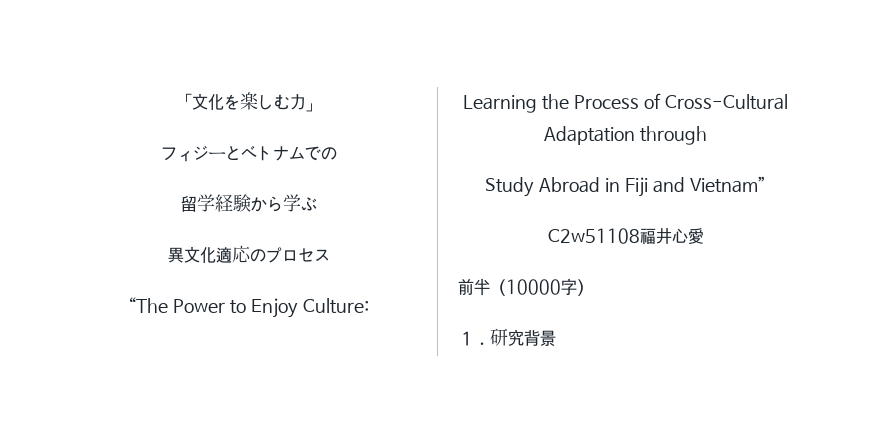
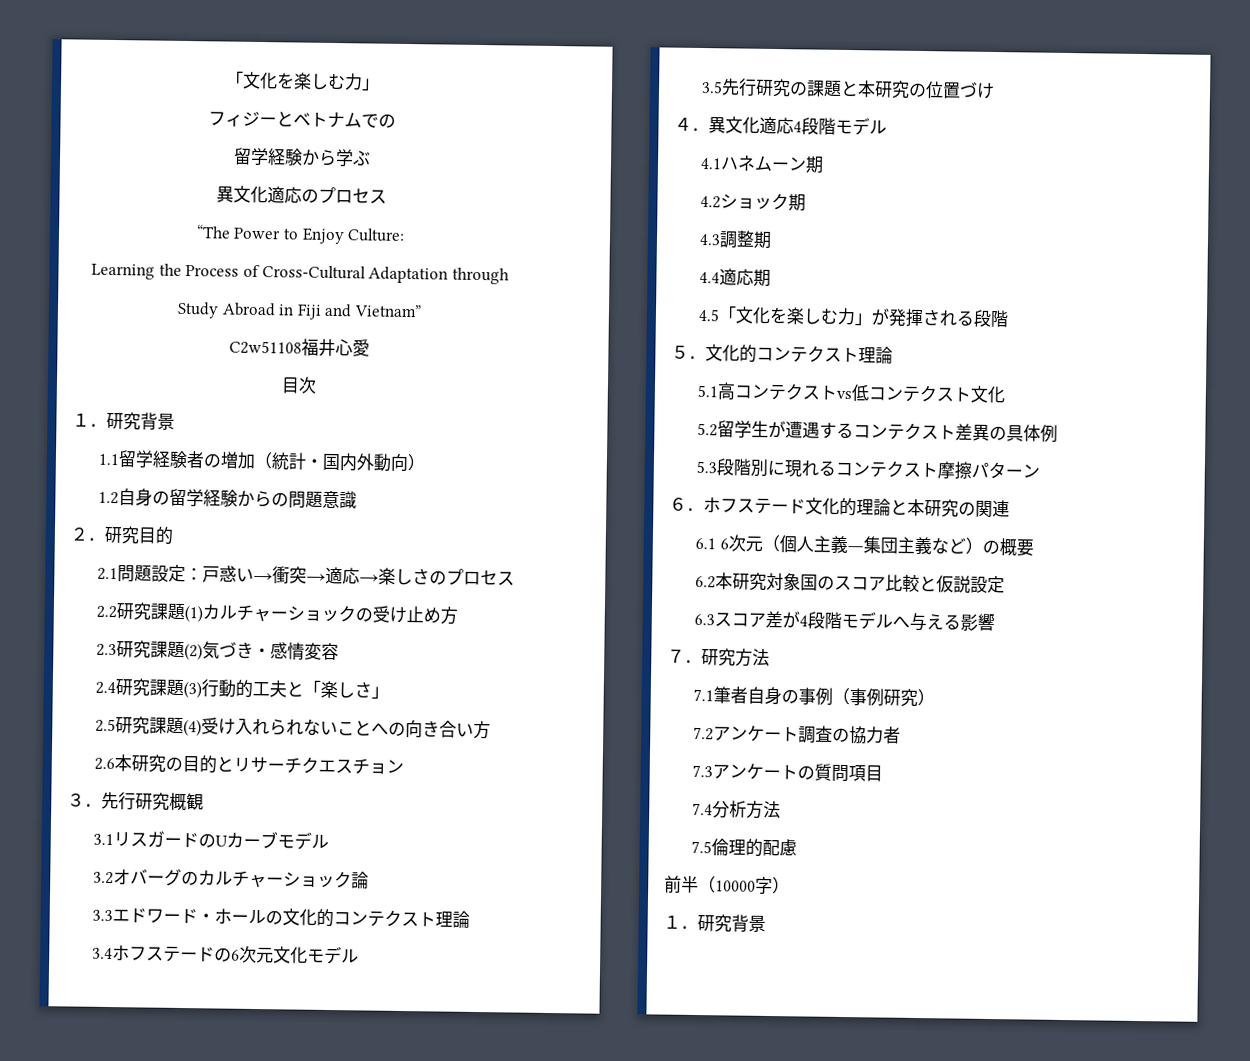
(704, 236) none -> [280,376,317,394] [72,412,175,431] [98,450,427,472] [98,488,358,510] [70,526,174,545] [97,564,516,586] [96,602,459,625] [96,640,340,661] [95,678,390,699] [95,716,492,740] [94,754,405,775] [67,791,204,812] [93,830,330,850] [93,868,370,889] [92,908,471,928] [92,945,360,965] [701,78,996,99] [674,116,887,136] [700,154,825,174] [700,192,807,212] [699,230,773,249] [699,268,772,287] [698,306,1010,328] [671,344,893,364] [697,382,1007,404] [697,420,1059,443] [696,458,1041,480] [669,497,1010,518] [695,534,1034,557] [695,572,1006,594] [694,610,996,632] [667,648,770,667] [693,686,936,708] [693,725,902,745] [692,763,884,783] [692,800,782,819] [691,838,798,857] // 目次 // １．研究背景 // 1.1留学経験者の増加（統計・国内外動向） // 1.2自身の留学経験からの問題意識 // ２．研究目的 // 2.1問題設定：戸惑い→衝突→適応→楽しさのプロセス // 2.2研究課題(1)カルチャーショックの受け止め方 // 2.3研究課題(2)気づき・感情変容 // 2.4研究課題(3)行動的工夫と「楽しさ」 // 2.5研究課題(4)受け入れられないことへの向き合い方 // 2.6本研究の目的とリサーチクエスチョン // ３．先行研究概観 // 3.1リスガードのUカーブモデル // 3.2オバーグのカルチャーショック論 // 3.3エドワード・ホールの文化的コンテクスト理論 // 3.4ホフステードの6次元文化モデル // 3.5先行研究の課題と本研究の位置づけ // ４．異文化適応4段階モデル // 4.1ハネムーン期 // 4.2ショック期 // 4.3調整期 // 4.4適応期 // 4.5「文化を楽しむ力」が発揮される段階 // ５．文化的コンテクスト理論 // 5.1高コンテクストvs低コンテクスト文化 // 5.2留学生が遭遇するコンテクスト差異の具体例 // 5.3段階別に現れるコンテクスト摩擦パターン // ６．ホフステード文化的理論と本研究の関連 // 6.1 6次元（個人主義―集団主義など）の概要 // 6.2本研究対象国のスコア比較と仮説設定 // 6.3スコア差が4段階モデルへ与える影響 // ７．研究方法 // 7.1筆者自身の事例（事例研究） // 7.2アンケート調査の協力者 // 7.3アンケートの質問項目 // 7.4分析方法 // 7.5倫理的配慮

